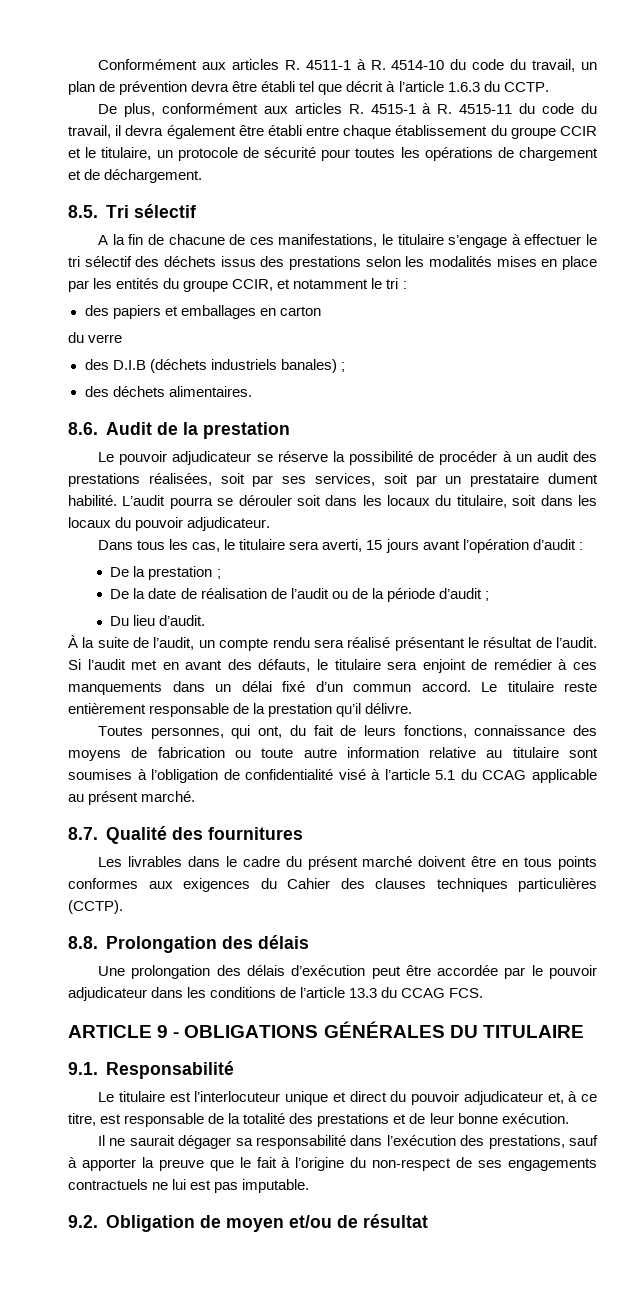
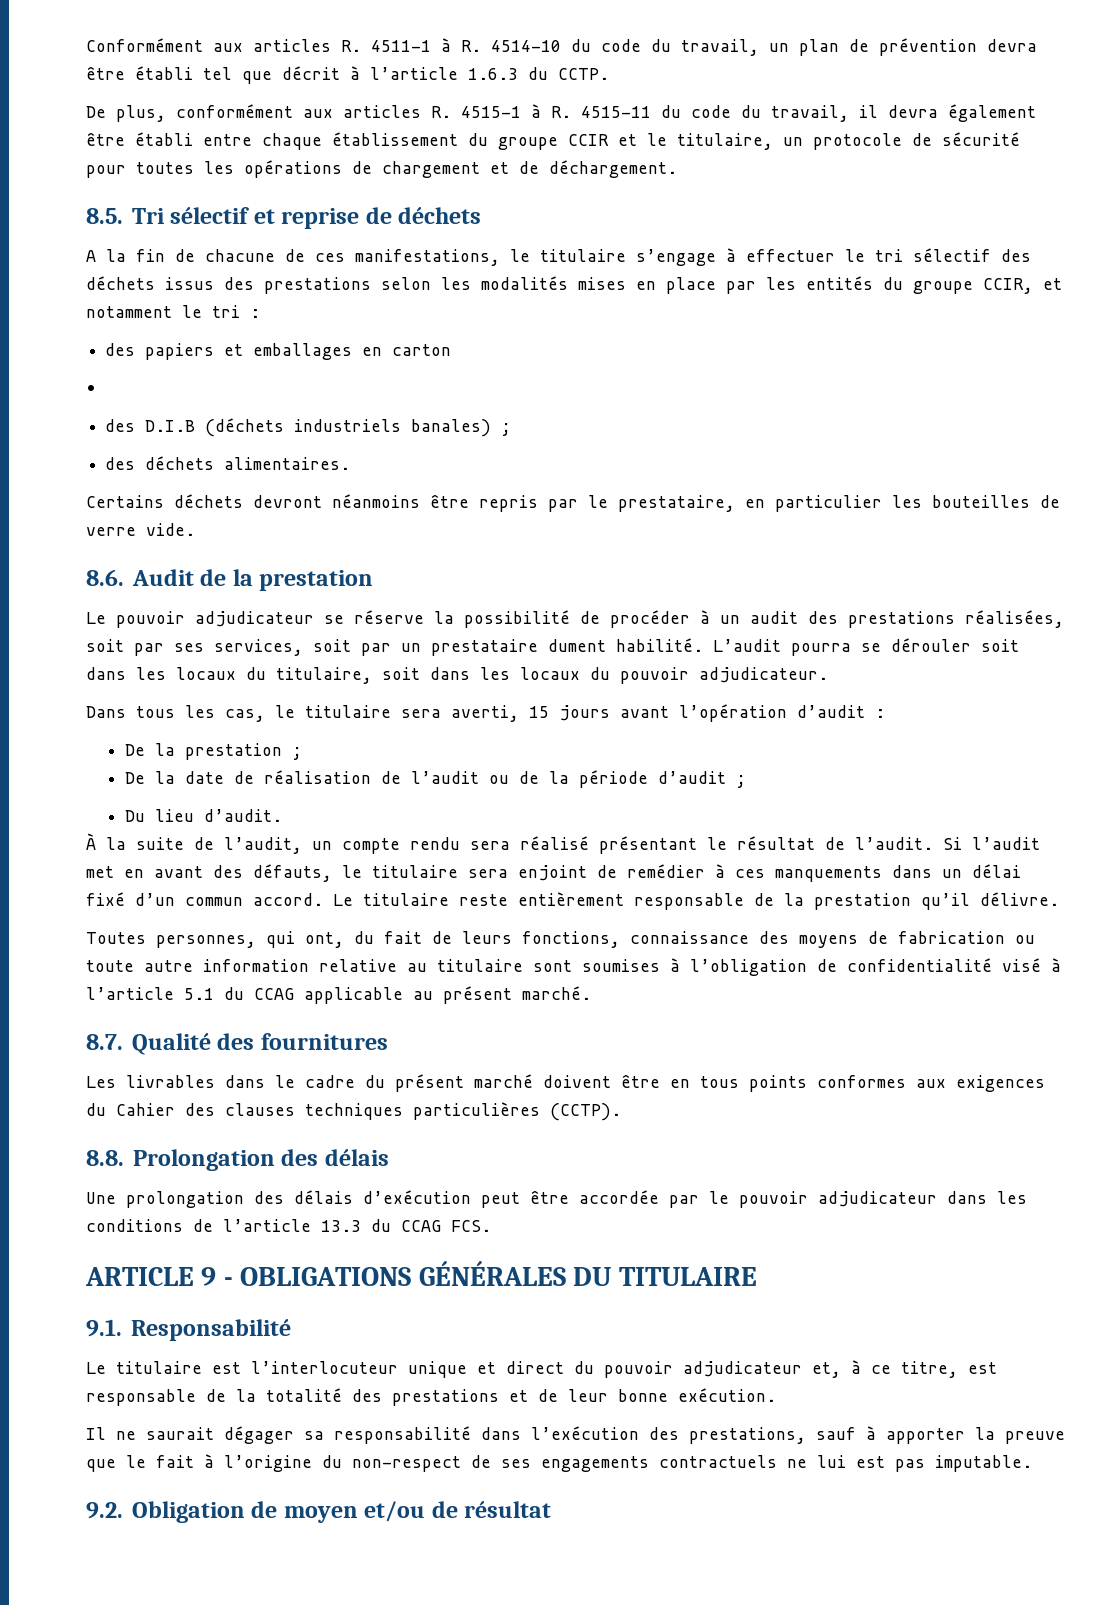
(196, 211) none -> [253,207,482,229] et reprise de déchets
[68,332,123,343] du verre -> [86,385,96,394] •
(252, 391) none -> [86,494,1060,512] [86,523,195,536] // Certains déchets devront néanmoins être repris par le prestataire, en particulier les bouteilles de verre vide.

